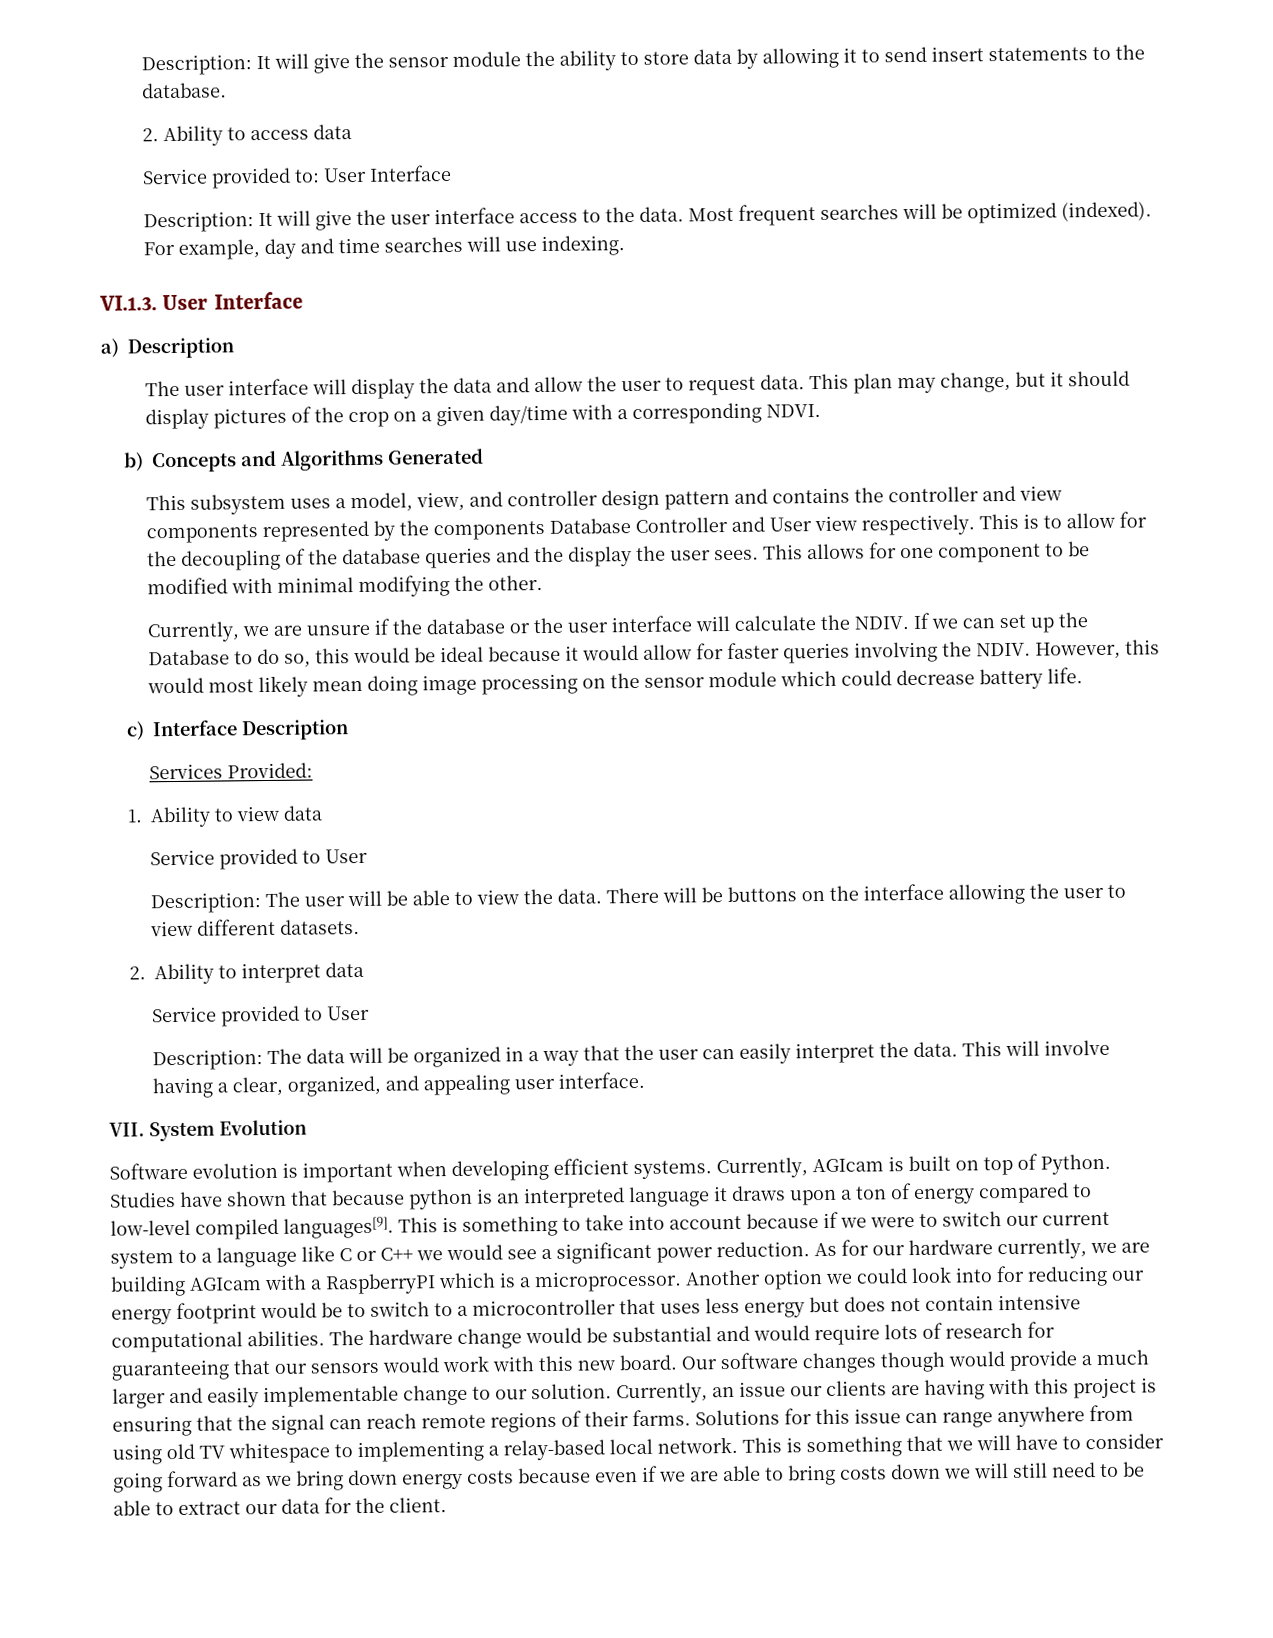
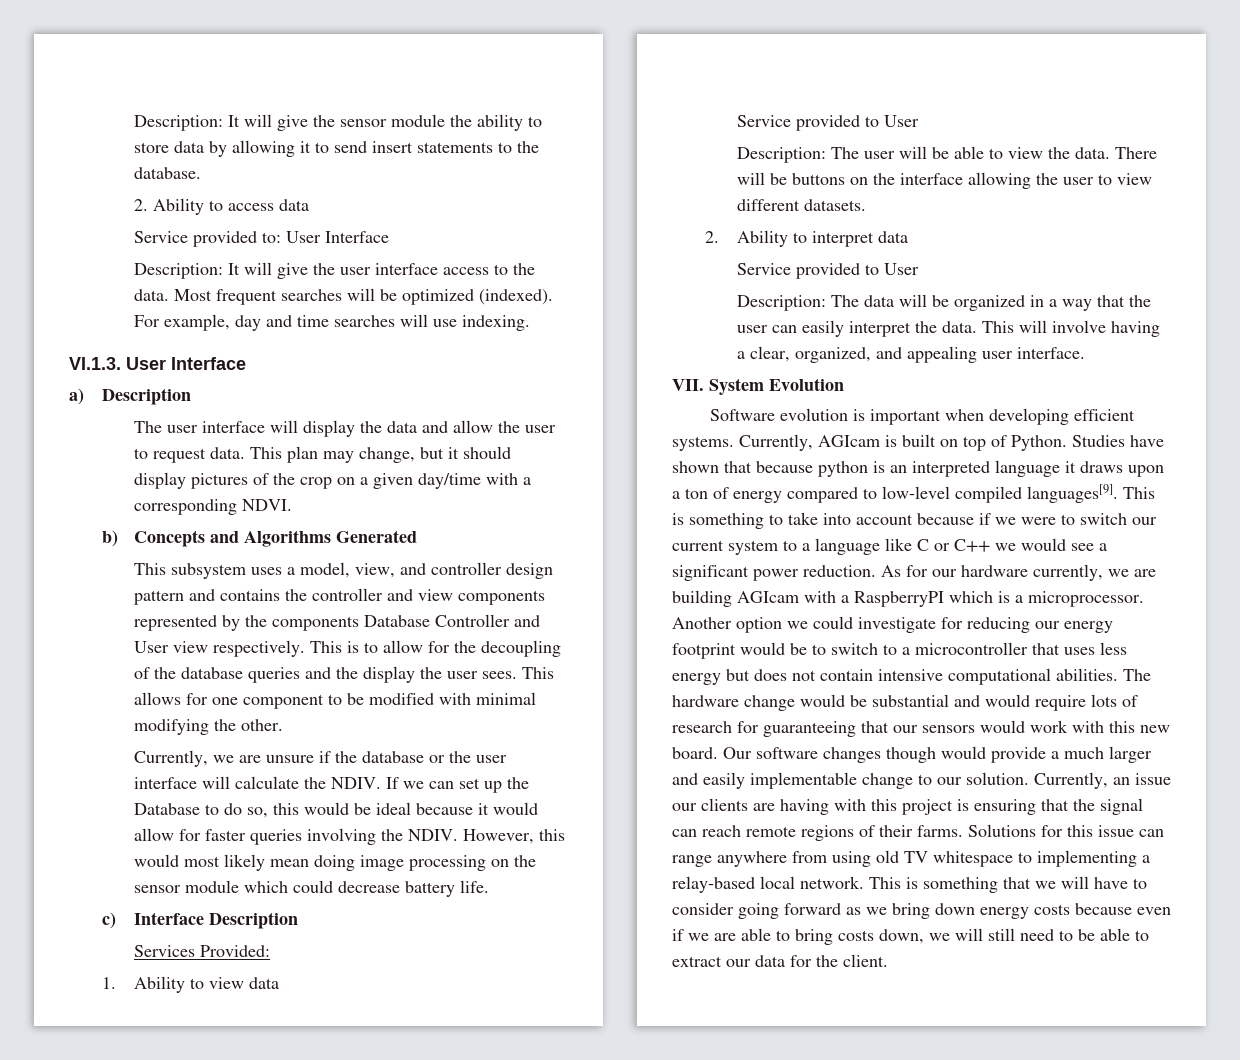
[911,1266,993,1284] look into -> [858,617,936,633] investigate
[890,1463,941,1480] down -> [879,929,924,944] down,

